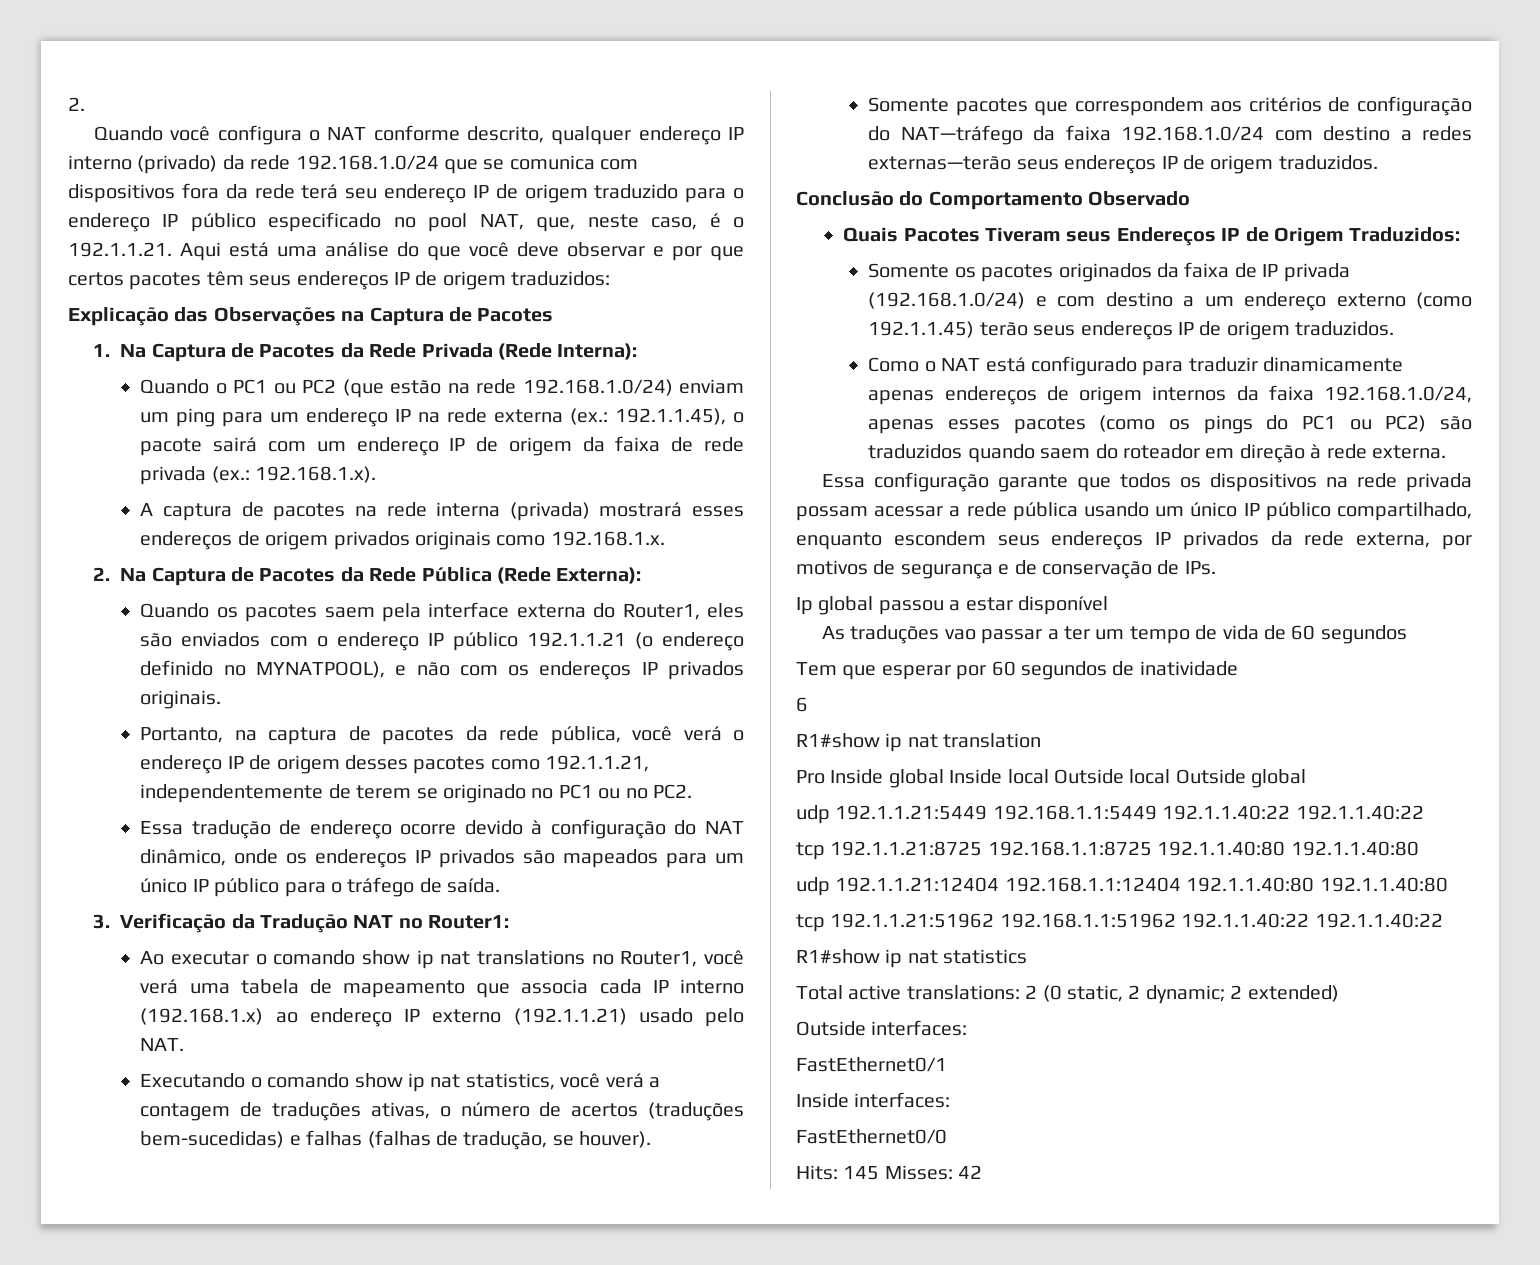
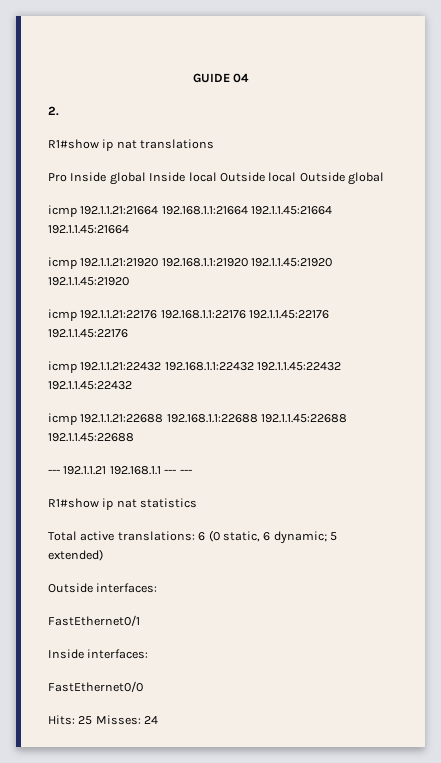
[68,97,85,111] [94,125,745,145] [68,155,639,174] [68,183,745,203] [68,212,745,232] [68,242,744,261] [68,271,611,290] [68,307,554,326] [93,343,638,362] [140,379,744,398] [140,408,744,427] [140,436,745,456] [140,466,377,485] [140,502,744,521] [140,531,665,550] [93,567,642,586] [140,602,744,622] [140,632,745,651] [140,660,744,680] [140,690,222,709] [140,726,745,745] [140,755,650,774] [140,784,692,803] [140,819,744,839] [140,849,744,868] [140,877,501,897] [93,913,510,933] [140,950,744,969] [140,979,745,998] [140,1008,745,1027] [140,1038,185,1051] [140,1073,660,1092] [140,1102,744,1121] [140,1130,652,1150] [868,96,1472,116] [868,125,1472,145] [868,155,1378,174] [796,191,1191,210] [843,227,1461,246] [868,262,1350,282] [868,292,1472,311] [868,321,1395,340] [868,356,1404,376] [868,385,1472,405] [868,415,1472,434] [868,444,1446,463] [822,472,1472,492] [796,502,1472,521] [796,531,1472,550] [796,560,1216,579] [796,596,1108,615] [822,625,1407,644] [796,661,1238,680] [796,697,808,712] [796,733,1042,752] 2. // Quando você configura o NAT conforme descrito, qualquer endereço IP interno (privado) da rede 192.168.1.0/24 que se comunica com dispositivos fora da rede terá seu endereço IP de origem traduzido para o endereço IP público especificado no pool NAT, que, neste caso, é o 192.1.1.21. Aqui está uma análise do que você deve observar e por que certos pacotes têm seus endereços IP de origem traduzidos: // Explicação das Observações na Captura de Pacotes // 1. Na Captura de Pacotes da Rede Privada (Rede Interna): // Quando o PC1 ou PC2 (que estão na rede 192.168.1.0/24) enviam um ping para um endereço IP na rede externa (ex.: 192.1.1.45), o pacote sairá com um endereço IP de origem da faixa de rede privada (ex.: 192.168.1.x). // A captura de pacotes na rede interna (privada) mostrará esses endereços de origem privados originais como 192.168.1.x. // 2. Na Captura de Pacotes da Rede Pública (Rede Externa): // Quando os pacotes saem pela interface externa do Router1, eles são enviados com o endereço IP público 192.1.1.21 (o endereço definido no MYNATPOOL), e não com os endereços IP privados originais. // Portanto, na captura de pacotes da rede pública, você verá o endereço IP de origem desses pacotes como 192.1.1.21, independentemente de terem se originado no PC1 ou no PC2. // Essa tradução de endereço ocorre devido à configuração do NAT dinâmico, onde os endereços IP privados são mapeados para um único IP público para o tráfego de saída. // 3. Verificação da Tradução NAT no Router1: // Ao executar o comando show ip nat translations no Router1, você verá uma tabela de mapeamento que associa cada IP interno (192.168.1.x) ao endereço IP externo (192.1.1.21) usado pelo NAT. // Executando o comando show ip nat statistics, você verá a contagem de traduções ativas, o número de acertos (traduções bem-sucedidas) e falhas (falhas de tradução, se houver). // Somente pacotes que correspondem aos critérios de configuração do NAT—tráfego da faixa 192.168.1.0/24 com destino a redes externas—terão seus endereços IP de origem traduzidos. // Conclusão do Comportamento Observado // Quais Pacotes Tiveram seus Endereços IP de Origem Traduzidos: // Somente os pacotes originados da faixa de IP privada (192.168.1.0/24) e com destino a um endereço externo (como 192.1.1.45) terão seus endereços IP de origem traduzidos. // Como o NAT está configurado para traduzir dinamicamente apenas endereços de origem internos da faixa 192.168.1.0/24, apenas esses pacotes (como os pings do PC1 ou PC2) são traduzidos quando saem do roteador em direção à rede externa. // Essa configuração garante que todos os dispositivos na rede privada possam acessar a rede pública usando um único IP público compartilhado, enquanto escondem seus endereços IP privados da rede externa, por motivos de segurança e de conservação de IPs. // Ip global passou a estar disponível // As traduções vao passar a ter um tempo de vida de 60 segundos // Tem que esperar por 60 segundos de inatividade // 6 // R1#show ip nat translation -> [192,73,250,83] [48,106,59,116] [48,139,215,151] GUIDE 04 // 2. // R1#show ip nat translations
[796,805,1424,824] [796,841,1419,860] [796,877,1448,896] [796,913,1443,932] udp 192.1.1.21:5449 192.168.1.1:5449 192.1.1.40:22 192.1.1.40:22 // tcp 192.1.1.21:8725 192.168.1.1:8725 192.1.1.40:80 192.1.1.40:80 // udp 192.1.1.21:12404 192.168.1.1:12404 192.1.1.40:80 192.1.1.40:80 // tcp 192.1.1.21:51962 192.168.1.1:51962 192.1.1.40:22 192.1.1.40:22 -> [48,205,333,217] [48,225,129,234] [48,257,333,269] [48,277,129,286] [48,309,330,321] [48,329,128,338] [48,361,342,373] [48,381,132,390] [48,413,348,425] [48,433,134,442] [48,466,192,475] icmp 192.1.1.21:21664 192.168.1.1:21664 192.1.1.45:21664 192.1.1.45:21664 // icmp 192.1.1.21:21920 192.168.1.1:21920 192.1.1.45:21920 192.1.1.45:21920 // icmp 192.1.1.21:22176 192.168.1.1:22176 192.1.1.45:22176 192.1.1.45:22176 // icmp 192.1.1.21:22432 192.168.1.1:22432 192.1.1.45:22432 192.1.1.45:22432 // icmp 192.1.1.21:22688 192.168.1.1:22688 192.1.1.45:22688 192.1.1.45:22688 // --- 192.1.1.21 192.168.1.1 --- ---
[1025,985,1038,999] 2 -> [198,532,206,541] 6
[1128,985,1243,1004] 2 dynamic; 2 -> [263,531,337,544] 6 dynamic; 5
[843,1165,983,1180] 145 Misses: 42 -> [78,715,159,725] 25 Misses: 24

